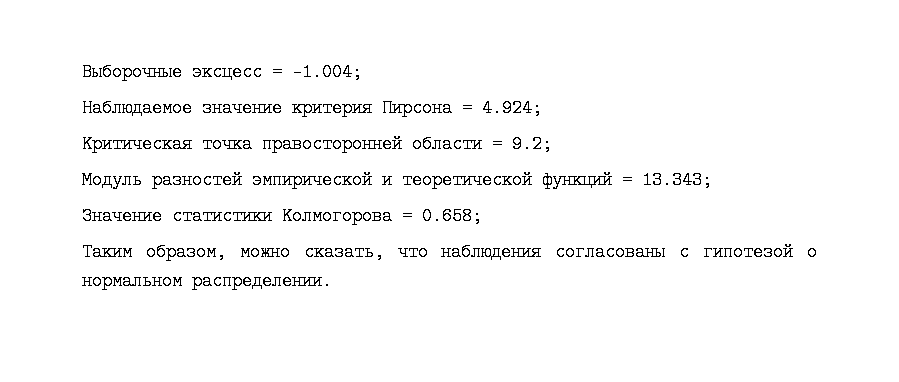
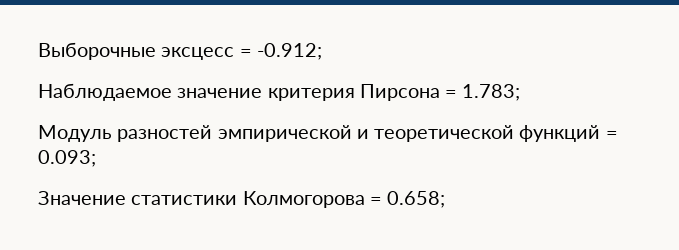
[292,63,362,81] -1.004; -> [256,43,322,60] -0.912;
[482,99,542,117] [82,135,552,153] 4.924; // Критическая точка правосторонней области = 9.2; -> [462,84,521,101] 1.783;
[642,171,712,189] 13.343; -> [38,150,96,167] 0.093;
[82,243,818,261] [82,272,332,290] // Таким образом, можно сказать, что наблюдения согласованы с гипотезой о нормальном распределении. -> (446, 199) none

